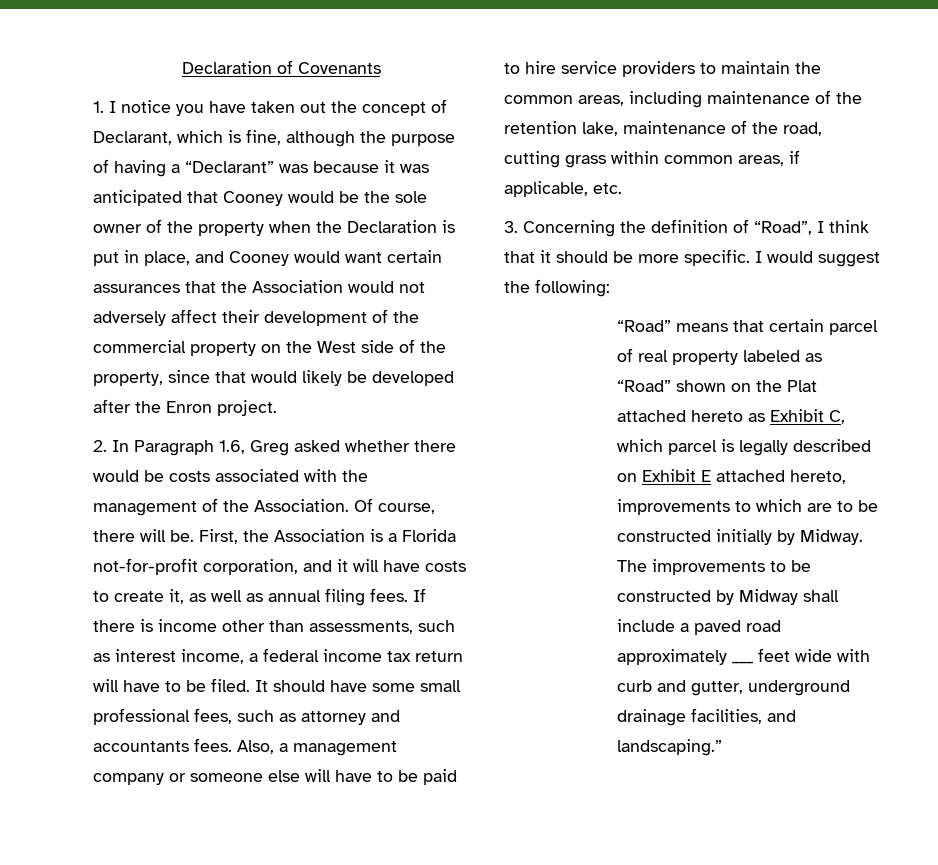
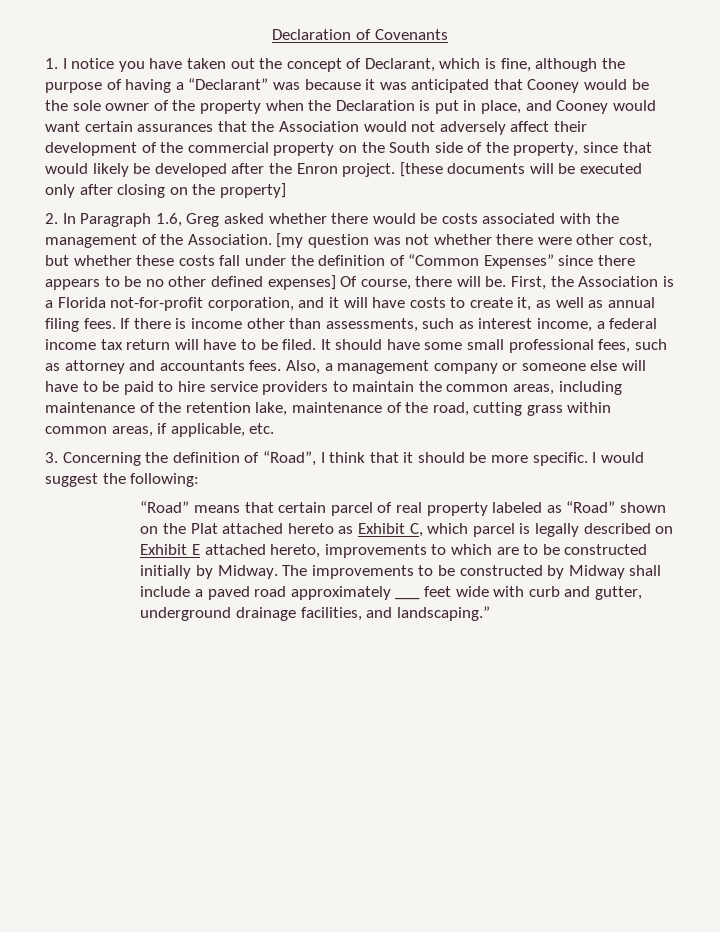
[317,341,356,353] West -> [389,142,431,153] South
(277, 408) none -> [399,162,643,177] [45,183,286,198] [these documents will be executed only after closing on the property]
(349, 505) none -> [276,233,653,248] [45,254,636,269] [45,275,336,290] [my question was not whether there were other cost, but whether these costs fall under the definition of “Common Expenses” since there appears to be no other defined expenses]

